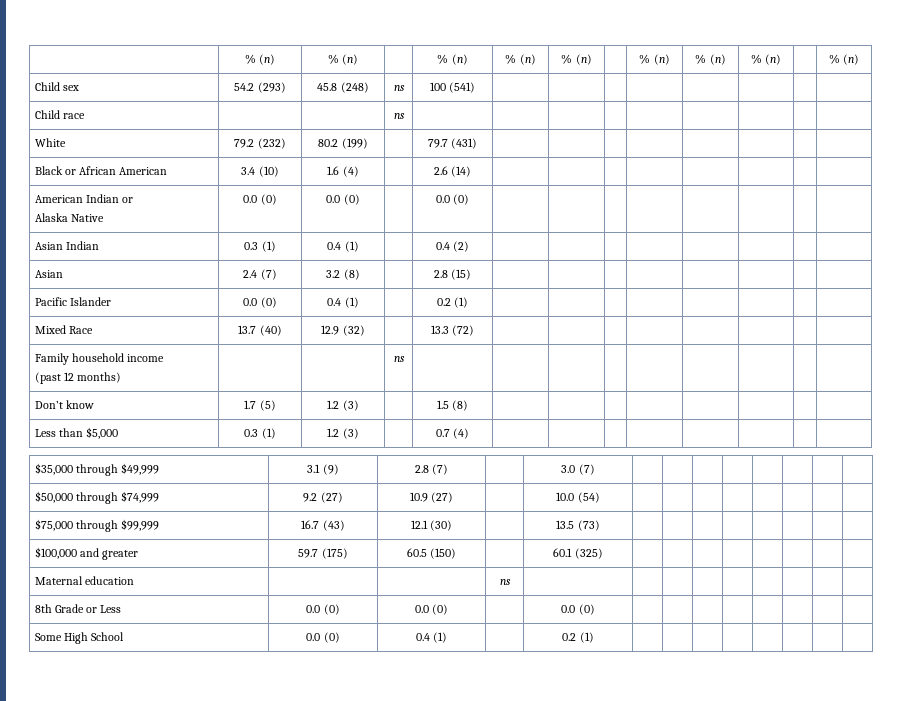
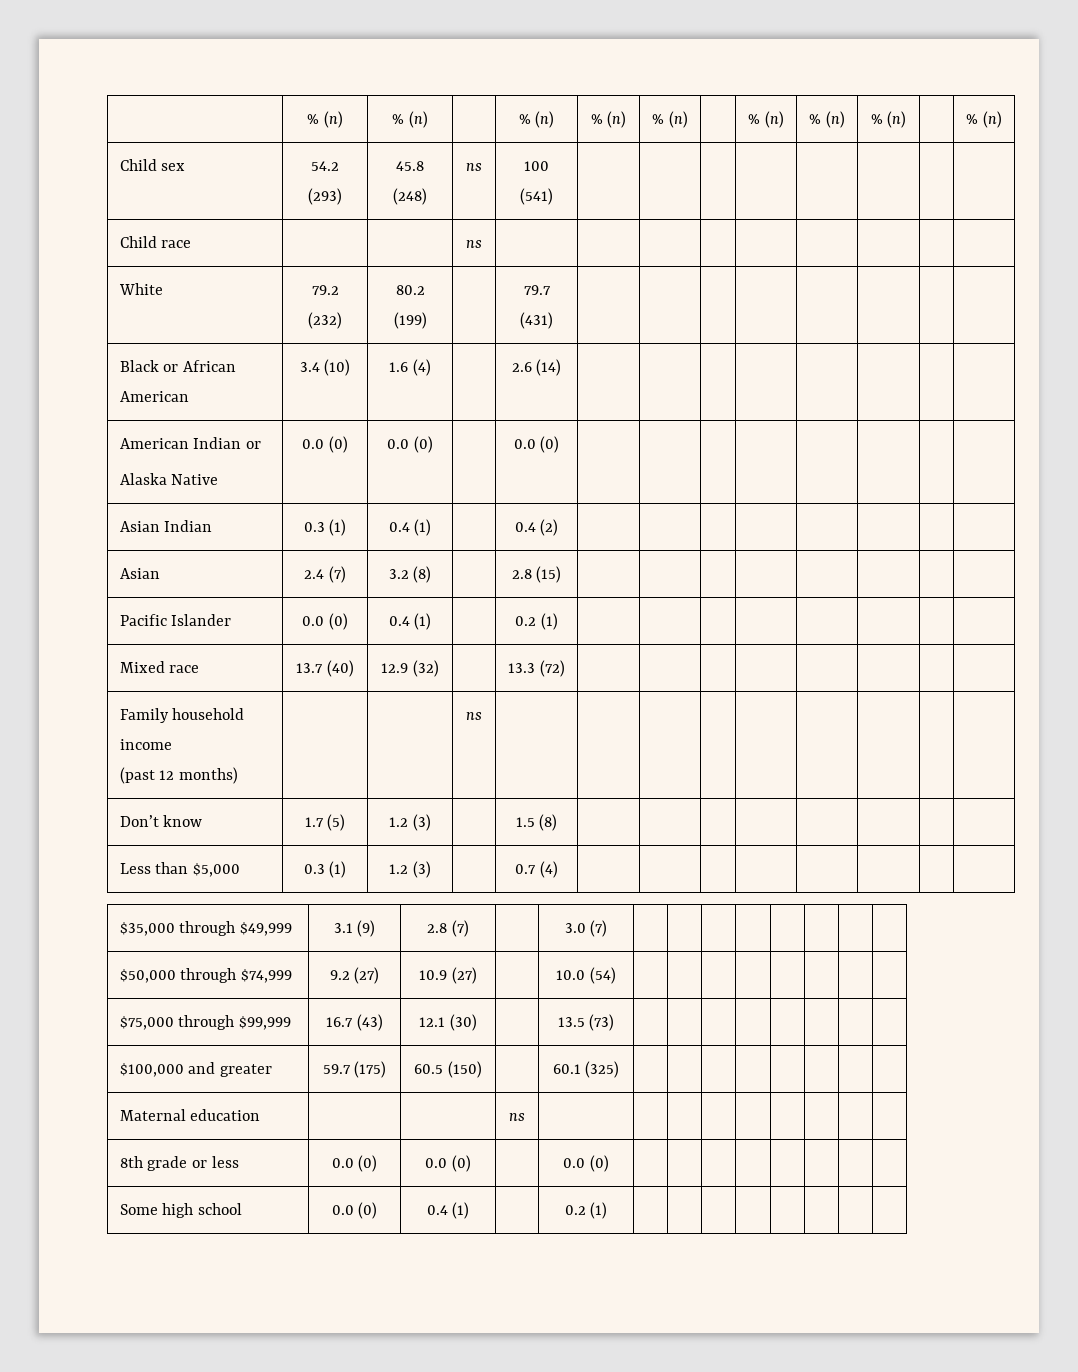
[68,326,93,334] Race -> [169,665,200,673] race
[54,604,122,613] Grade or Less -> [147,1156,239,1171] grade or less
[63,632,125,644] High School -> [162,1203,243,1218] high school

